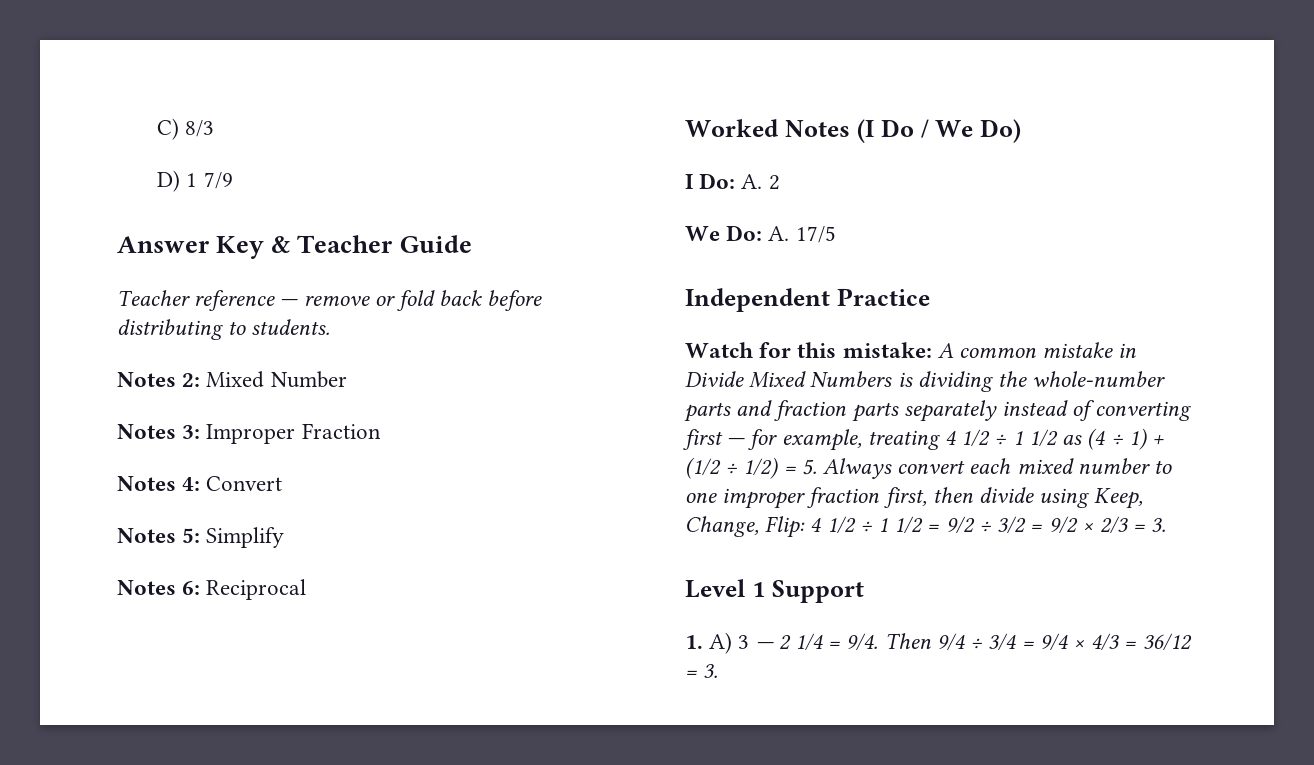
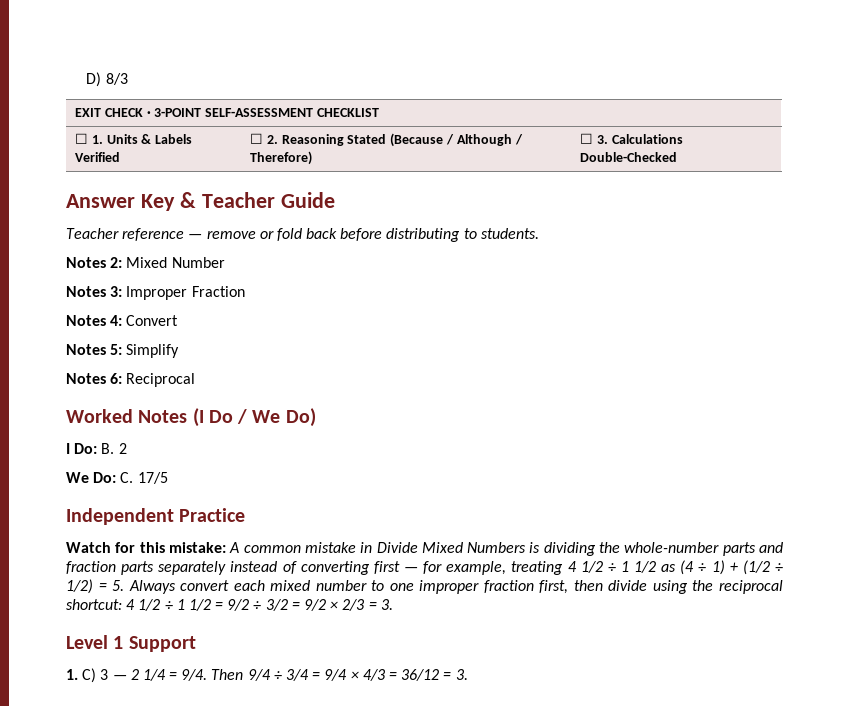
[157,118,180,140] C) -> [86,72,102,87] D)
[157,170,233,192] // D) 1 7/9 -> [75,108,380,117] [75,133,193,144] [75,152,121,162] [250,133,523,147] [250,151,313,165] [580,133,683,144] [580,152,678,162] // EXIT CHECK · 3-POINT SELF-ASSESSMENT CHECKLIST // ☐ 1. Units & Labels Verified | ☐ 2. Reasoning Stated (Because / Although / Therefore) | ☐ 3. Calculations Double-Checked
[741,174,763,189] A. -> [101,443,115,454] B.
[768,226,790,241] A. -> [120,472,134,483] C.
[1094,488,1144,509] [685,516,806,538] Keep, Change, Flip: -> [692,580,783,594] [66,599,122,610] the reciprocal shortcut:
[709,632,733,654] A) -> [82,668,97,683] C)

